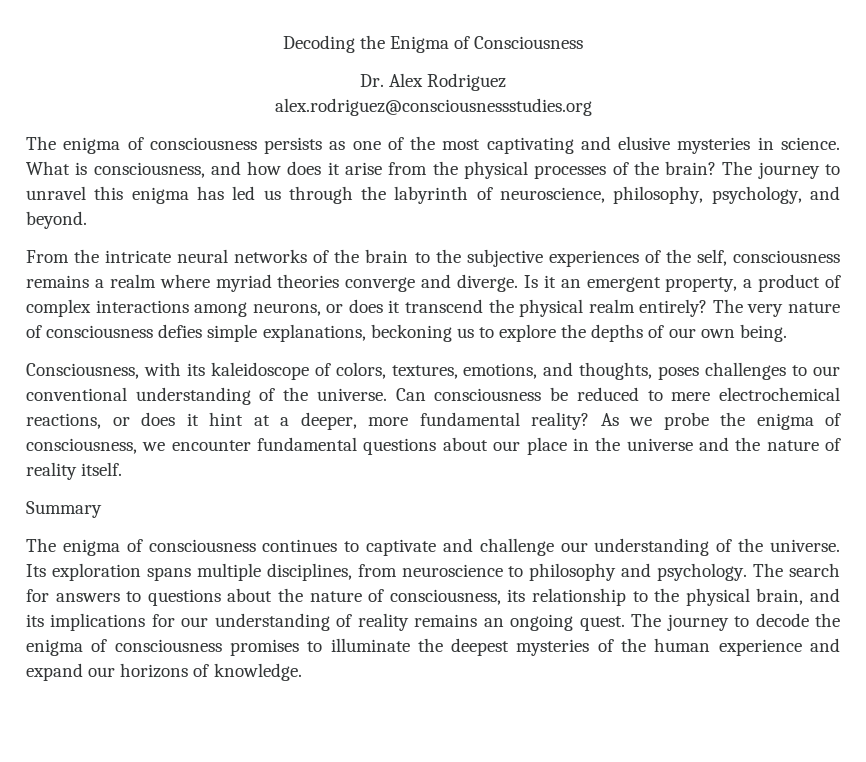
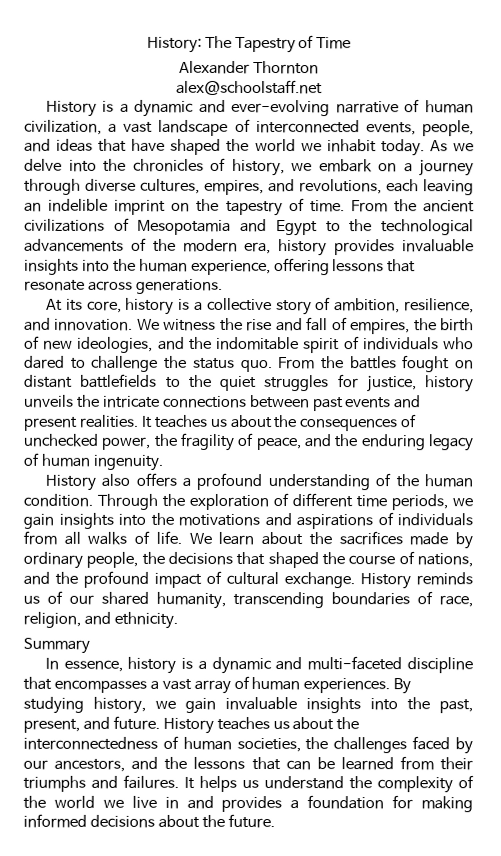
[282,35,584,53] [359,73,507,91] [274,98,592,116] [26,136,840,154] [26,161,840,179] [26,186,840,204] [26,211,87,229] [26,249,841,267] [26,274,841,292] [26,299,840,317] [26,324,787,342] [26,362,840,380] [26,387,841,405] [26,412,841,430] [26,437,842,455] [26,462,123,480] [26,501,102,518] [26,538,840,556] [26,563,840,581] [26,588,841,606] [26,613,840,631] [26,638,840,656] [26,663,302,681] Decoding the Enigma of Consciousness // Dr. Alex Rodriguez // alex.rodriguez@consciousnessstudies.org // The enigma of consciousness persists as one of the most captivating and elusive mysteries in science. What is consciousness, and how does it arise from the physical processes of the brain? The journey to unravel this enigma has led us through the labyrinth of neuroscience, philosophy, psychology, and beyond. // From the intricate neural networks of the brain to the subjective experiences of the self, consciousness remains a realm where myriad theories converge and diverge. Is it an emergent property, a product of complex interactions among neurons, or does it transcend the physical realm entirely? The very nature of consciousness defies simple explanations, beckoning us to explore the depths of our own being. // Consciousness, with its kaleidoscope of colors, textures, emotions, and thoughts, poses challenges to our conventional understanding of the universe. Can consciousness be reduced to mere electrochemical reactions, or does it hint at a deeper, more fundamental reality? As we probe the enigma of consciousness, we encounter fundamental questions about our place in the universe and the nature of reality itself. // Summary // The enigma of consciousness continues to captivate and challenge our understanding of the universe. Its exploration spans multiple disciplines, from neuroscience to philosophy and psychology. The search for answers to questions about the nature of consciousness, its relationship to the physical brain, and its implications for our understanding of reality remains an ongoing quest. The journey to decode the enigma of consciousness promises to illuminate the deepest mysteries of the human experience and expand our horizons of knowledge. -> [146,35,352,54] [179,60,319,75] [176,79,323,96] [45,99,475,117] [24,118,474,137] [24,138,474,157] [24,157,474,177] [24,178,474,196] [24,198,476,217] [24,217,475,237] [24,237,475,257] [24,258,417,276] [24,278,223,294] [45,297,474,316] [24,317,474,335] [24,335,475,354] [24,355,474,373] [24,373,474,393] [24,394,422,412] [23,414,418,432] [23,432,473,452] [23,452,163,471] [44,472,474,491] [23,493,473,511] [23,512,473,530] [23,530,474,550] [23,551,473,569] [23,570,473,590] [23,590,473,609] [23,611,178,629] [23,637,90,654] [44,656,473,675] [23,675,412,695] [23,696,473,714] [23,715,360,734] [23,735,473,755] [23,756,474,772] [23,774,474,794] [23,795,473,813] [23,813,275,829] History: The Tapestry of Time // Alexander Thornton // alex@schoolstaff.net // History is a dynamic and ever-evolving narrative of human civilization, a vast landscape of interconnected events, people, and ideas that have shaped the world we inhabit today. As we delve into the chronicles of history, we embark on a journey through diverse cultures, empires, and revolutions, each leaving an indelible imprint on the tapestry of time. From the ancient civilizations of Mesopotamia and Egypt to the technological advancements of the modern era, history provides invaluable insights into the human experience, offering lessons that resonate across generations. // At its core, history is a collective story of ambition, resilience, and innovation. We witness the rise and fall of empires, the birth of new ideologies, and the indomitable spirit of individuals who dared to challenge the status quo. From the battles fought on distant battlefields to the quiet struggles for justice, history unveils the intricate connections between past events and present realities. It teaches us about the consequences of unchecked power, the fragility of peace, and the enduring legacy of human ingenuity. // History also offers a profound understanding of the human condition. Through the exploration of different time periods, we gain insights into the motivations and aspirations of individuals from all walks of life. We learn about the sacrifices made by ordinary people, the decisions that shaped the course of nations, and the profound impact of cultural exchange. History reminds us of our shared humanity, transcending boundaries of race, religion, and ethnicity. // Summary // In essence, history is a dynamic and multi-faceted discipline that encompasses a vast array of human experiences. By studying history, we gain invaluable insights into the past, present, and future. History teaches us about the interconnectedness of human societies, the challenges faced by our ancestors, and the lessons that can be learned from their triumphs and failures. It helps us understand the complexity of the world we live in and provides a foundation for making informed decisions about the future.

